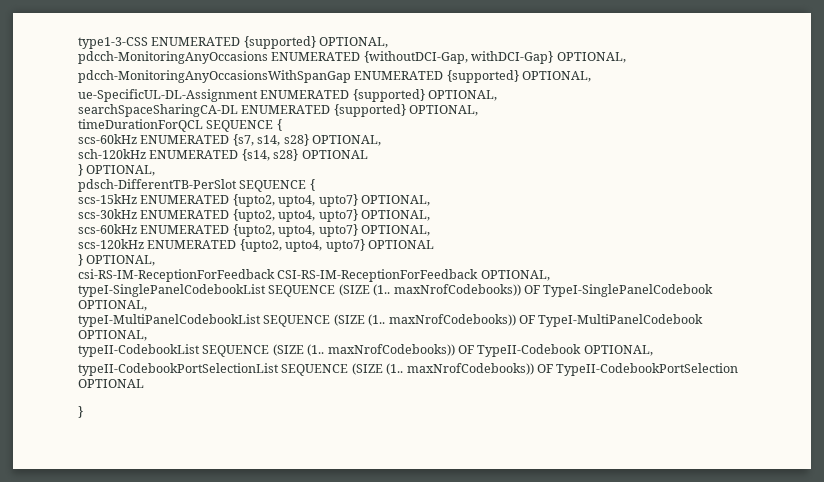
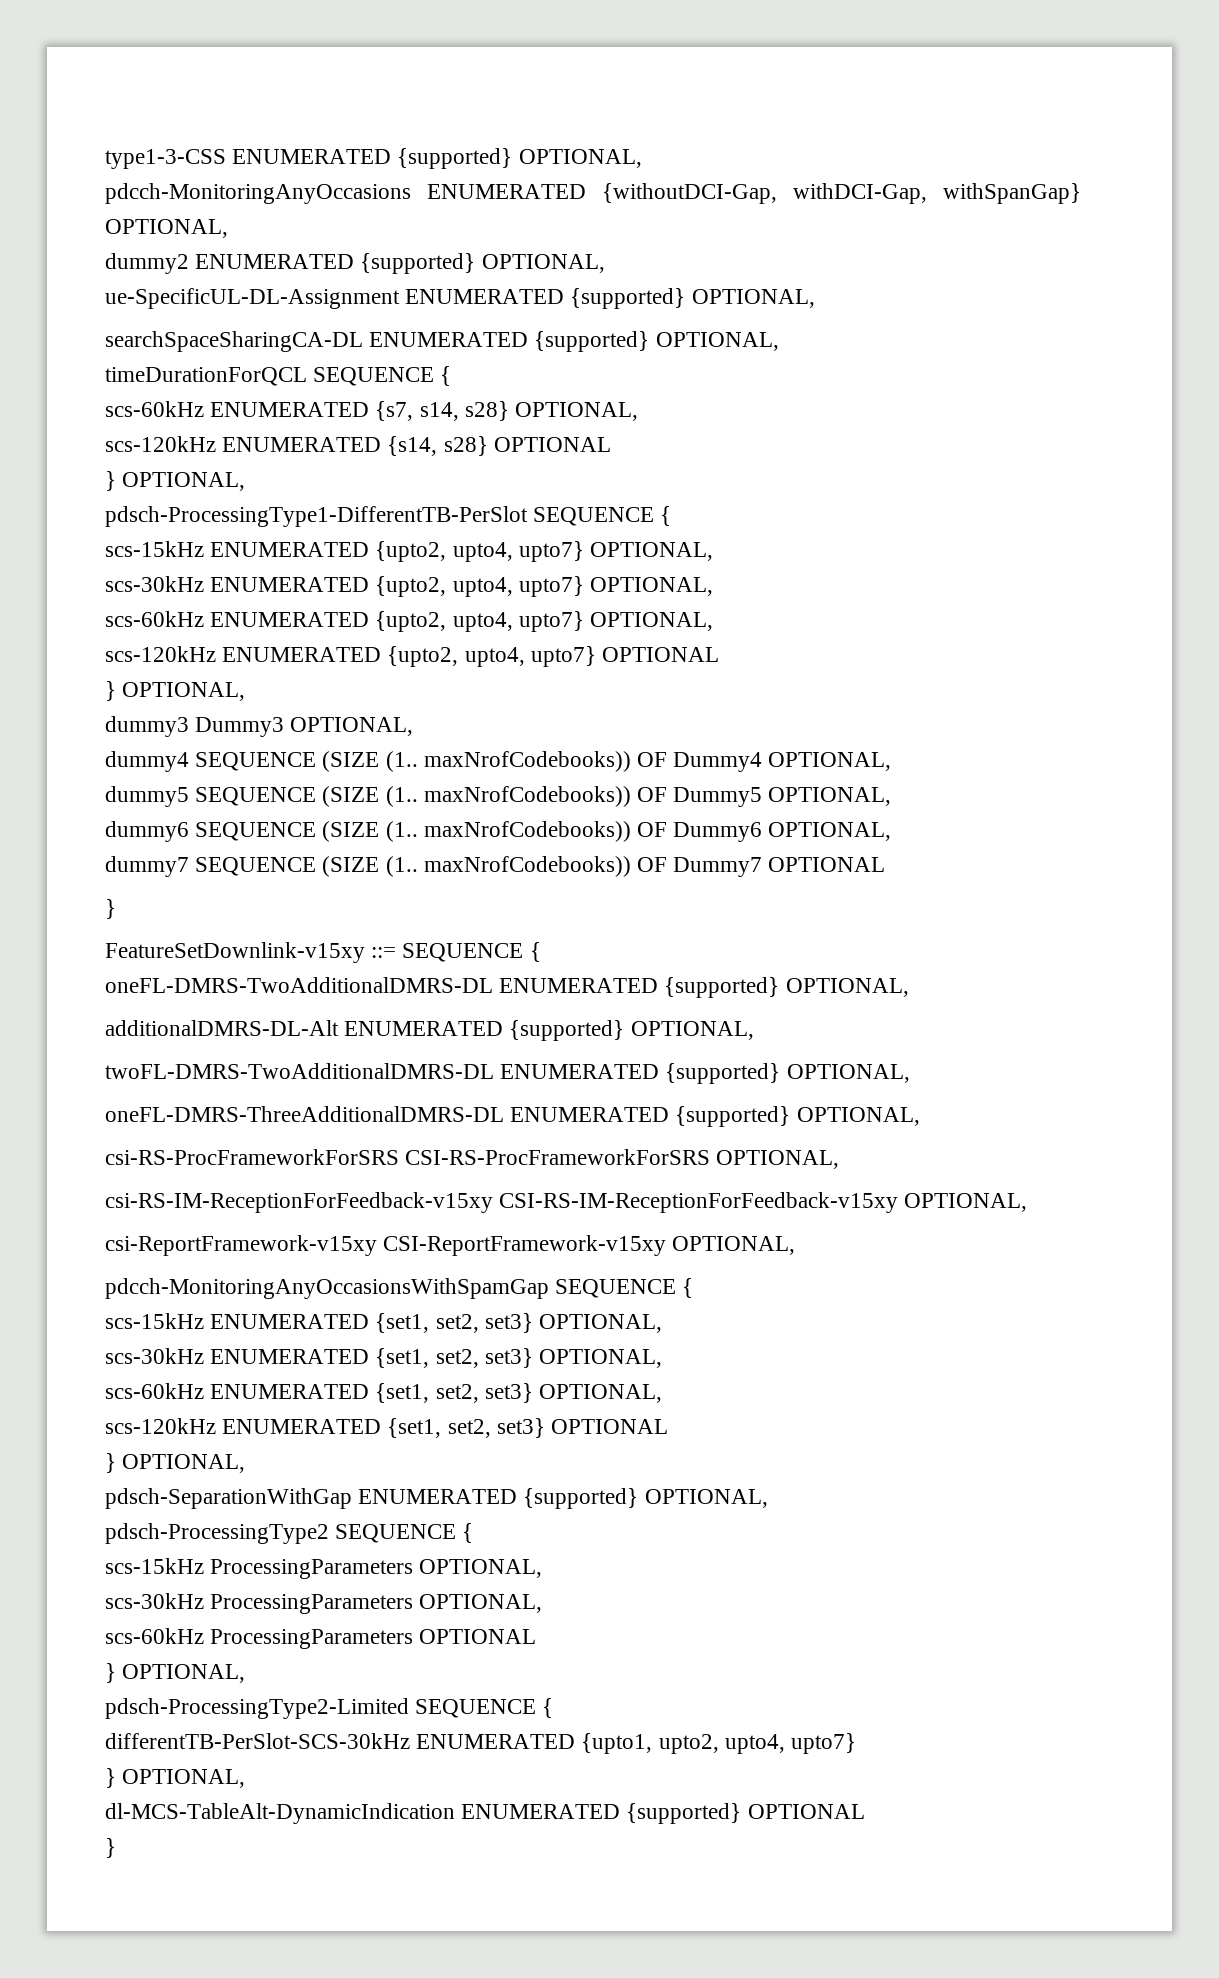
[471,51,626,64] [78,70,351,83] withDCI-Gap} OPTIONAL, // pdcch-MonitoringAnyOccasionsWithSpanGap -> [793,183,1081,204] [105,219,228,238] [105,253,189,274] withDCI-Gap, withSpanGap} OPTIONAL, // dummy2
[78,149,146,159] sch-120kHz -> [105,436,216,452] scs-120kHz
[78,179,237,192] pdsch-DifferentTB-PerSlot -> [105,506,528,527] pdsch-ProcessingType1-DifferentTB-PerSlot
[78,269,550,282] [78,284,714,297] [78,300,147,311] [78,314,704,327] [78,330,147,341] [78,344,653,357] [78,363,739,376] [78,379,144,388] [78,406,83,418] csi-RS-IM-ReceptionForFeedback CSI-RS-IM-ReceptionForFeedback OPTIONAL, // typeI-SinglePanelCodebookList SEQUENCE (SIZE (1.. maxNrofCodebooks)) OF TypeI-SinglePanelCodebook OPTIONAL, // typeI-MultiPanelCodebookList SEQUENCE (SIZE (1.. maxNrofCodebooks)) OF TypeI-MultiPanelCodebook OPTIONAL, // typeII-CodebookList SEQUENCE (SIZE (1.. maxNrofCodebooks)) OF TypeII-Codebook OPTIONAL, // typeII-CodebookPortSelectionList SEQUENCE (SIZE (1.. maxNrofCodebooks)) OF TypeII-CodebookPortSelection OPTIONAL // } -> [105,716,414,737] [105,751,892,772] [105,786,892,807] [105,821,892,842] [105,856,886,877] [105,899,116,919] [105,942,541,963] [105,977,909,998] [105,1020,754,1041] [105,1063,910,1084] [105,1106,920,1127] [105,1149,840,1169] [105,1192,1028,1213] [105,1235,796,1256] [105,1278,694,1299] [105,1313,663,1333] [105,1348,663,1368] [105,1383,663,1403] [105,1418,669,1438] [105,1453,246,1473] [105,1488,768,1509] [105,1523,474,1544] [105,1558,543,1579] [105,1593,543,1614] [105,1628,537,1649] [105,1663,246,1683] [105,1698,554,1719] [105,1733,857,1754] [105,1768,246,1788] [105,1803,865,1824] [105,1838,116,1858] dummy3 Dummy3 OPTIONAL, // dummy4 SEQUENCE (SIZE (1.. maxNrofCodebooks)) OF Dummy4 OPTIONAL, // dummy5 SEQUENCE (SIZE (1.. maxNrofCodebooks)) OF Dummy5 OPTIONAL, // dummy6 SEQUENCE (SIZE (1.. maxNrofCodebooks)) OF Dummy6 OPTIONAL, // dummy7 SEQUENCE (SIZE (1.. maxNrofCodebooks)) OF Dummy7 OPTIONAL // } // FeatureSetDownlink-v15xy ::= SEQUENCE { // oneFL-DMRS-TwoAdditionalDMRS-DL ENUMERATED {supported} OPTIONAL, // additionalDMRS-DL-Alt ENUMERATED {supported} OPTIONAL, // twoFL-DMRS-TwoAdditionalDMRS-DL ENUMERATED {supported} OPTIONAL, // oneFL-DMRS-ThreeAdditionalDMRS-DL ENUMERATED {supported} OPTIONAL, // csi-RS-ProcFrameworkForSRS CSI-RS-ProcFrameworkForSRS OPTIONAL, // csi-RS-IM-ReceptionForFeedback-v15xy CSI-RS-IM-ReceptionForFeedback-v15xy OPTIONAL, // csi-ReportFramework-v15xy CSI-ReportFramework-v15xy OPTIONAL, // pdcch-MonitoringAnyOccasionsWithSpamGap SEQUENCE { // scs-15kHz ENUMERATED {set1, set2, set3} OPTIONAL, // scs-30kHz ENUMERATED {set1, set2, set3} OPTIONAL, // scs-60kHz ENUMERATED {set1, set2, set3} OPTIONAL, // scs-120kHz ENUMERATED {set1, set2, set3} OPTIONAL // } OPTIONAL, // pdsch-SeparationWithGap ENUMERATED {supported} OPTIONAL, // pdsch-ProcessingType2 SEQUENCE { // scs-15kHz ProcessingParameters OPTIONAL, // scs-30kHz ProcessingParameters OPTIONAL, // scs-60kHz ProcessingParameters OPTIONAL // } OPTIONAL, // pdsch-ProcessingType2-Limited SEQUENCE { // differentTB-PerSlot-SCS-30kHz ENUMERATED {upto1, upto2, upto4, upto7} // } OPTIONAL, // dl-MCS-TableAlt-DynamicIndication ENUMERATED {supported} OPTIONAL // }

